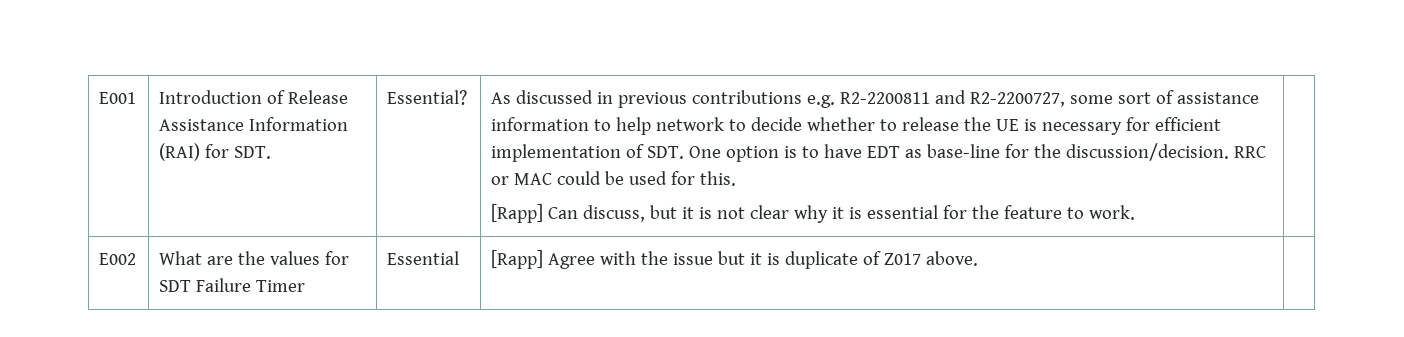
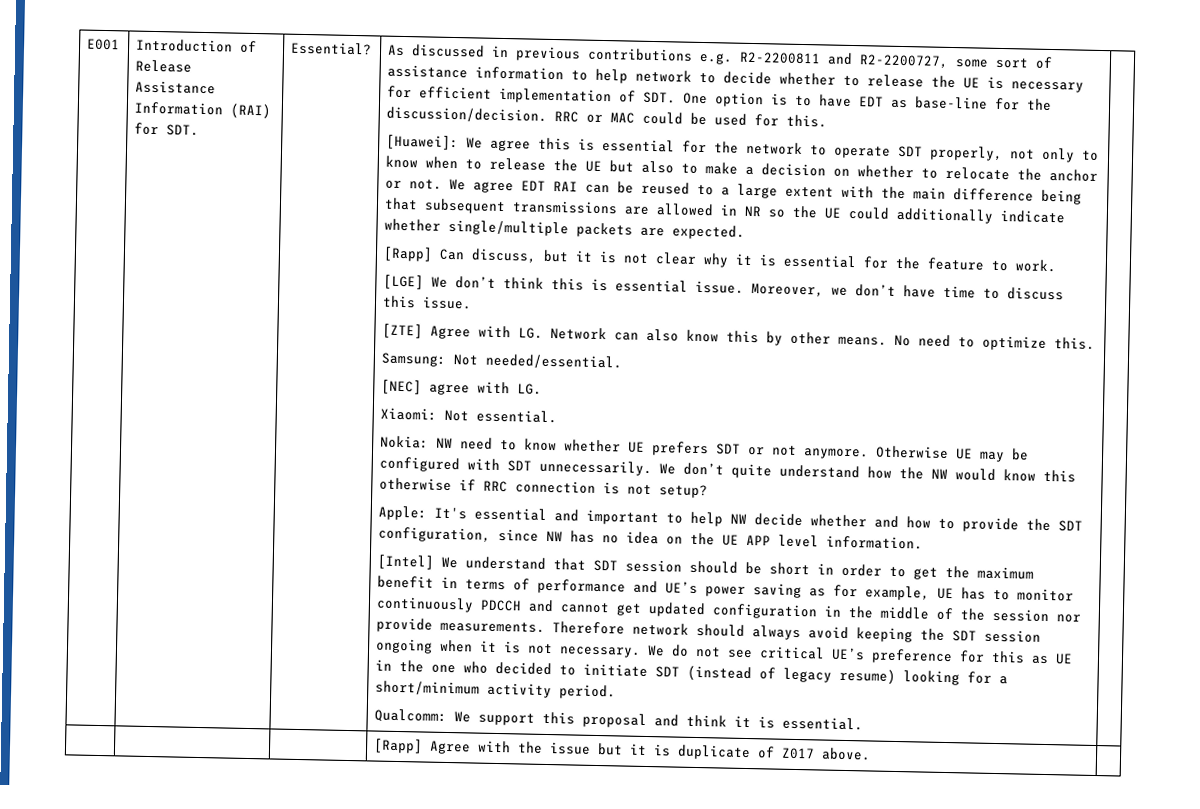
(737, 178) none -> [386,134,1100,163] [385,155,1099,182] [385,178,1083,205] [384,197,1066,224] [384,218,746,240] // [Huawei]: We agree this is essential for the network to operate SDT properly, not only to know when to release the UE but also to make a decision on whether to relocate the anchor or not. We agree EDT RAI can be reused to a large extent with the main difference being that subsequent transmissions are allowed in NR so the UE could additionally indicate whether single/multiple packets are expected.
[99,253,137,265] [159,251,350,265] [159,278,306,292] [387,251,460,265] | // E002 | What are the values for SDT Failure Timer | Essential -> [383,274,1065,301] [382,295,473,310] [382,323,1096,351] [381,352,623,370] [381,379,543,396] [380,407,558,424] [380,435,1030,463] [379,456,1077,483] [379,477,709,499] [378,505,1084,533] [378,526,924,550] [377,554,1035,580] [377,575,1075,602] [376,596,1082,623] [376,617,1042,643] [375,638,1074,665] [375,659,1009,686] [375,680,617,700] [374,708,864,731] // [LGE] We don’t think this is essential issue. Moreover, we don’t have time to discuss this issue. // [ZTE] Agree with LG. Network can also know this by other means. No need to optimize this. // Samsung: Not needed/essential. // [NEC] agree with LG. // Xiaomi: Not essential. // Nokia: NW need to know whether UE prefers SDT or not anymore. Otherwise UE may be configured with SDT unnecessarily. We don’t quite understand how the NW would know this otherwise if RRC connection is not setup? // Apple: It's essential and important to help NW decide whether and how to provide the SDT configuration, since NW has no idea on the UE APP level information. // [Intel] We understand that SDT session should be short in order to get the maximum benefit in terms of performance and UE’s power saving as for example, UE has to monitor continuously PDCCH and cannot get updated configuration in the middle of the session nor provide measurements. Therefore network should always avoid keeping the SDT session ongoing when it is not necessary. We do not see critical UE’s preference for this as UE in the one who decided to initiate SDT (instead of legacy resume) looking for a short/minimum activity period. // Qualcomm: We support this proposal and think it is essential. | // | |

